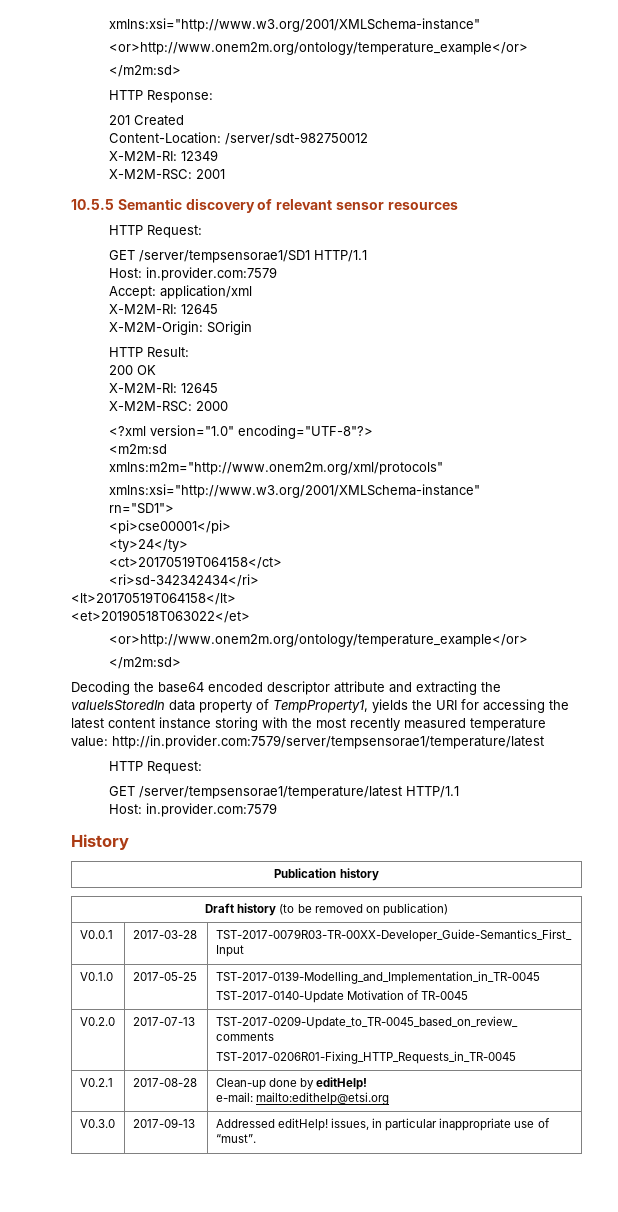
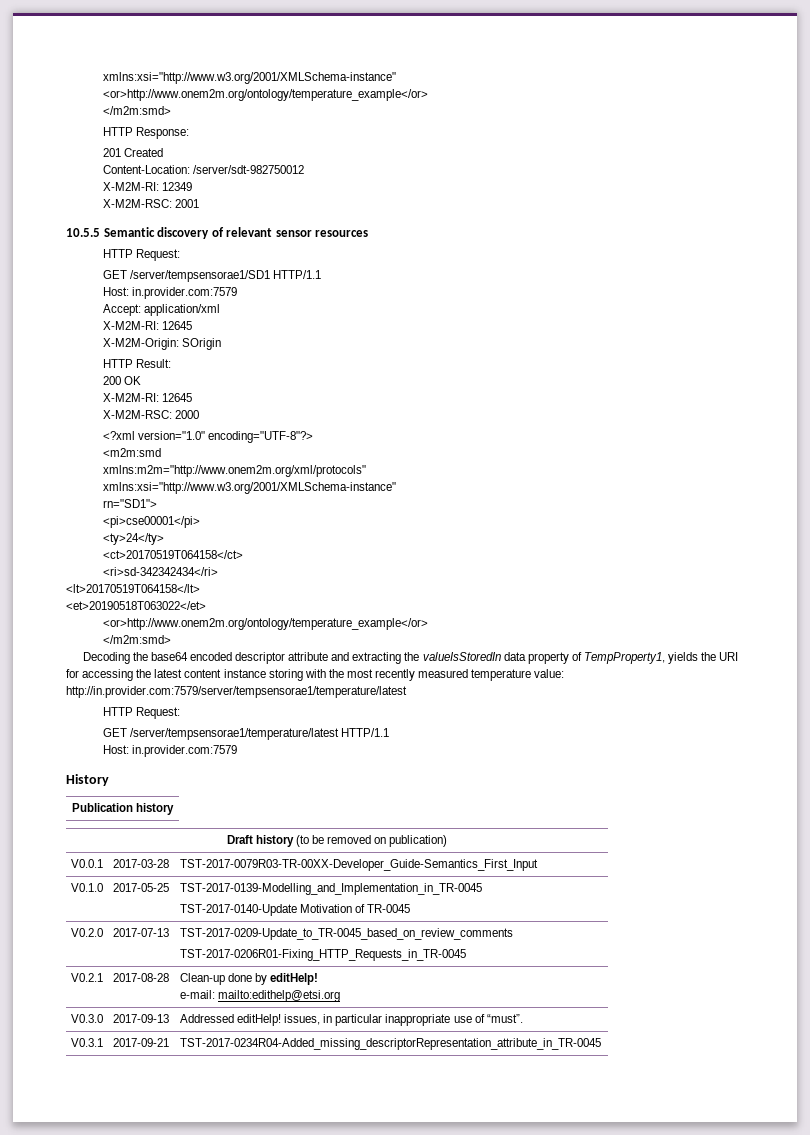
[109,65,182,77] </m2m:sd> -> [102,106,171,115] </m2m:smd>
[109,444,168,454] <m2m:sd -> [102,448,161,457] <m2m:smd
[109,657,182,669] </m2m:sd> -> [102,635,171,644] </m2m:smd>
(256, 1138) none -> [70,1038,103,1047] [112,1038,169,1047] [179,1038,601,1050] // V0.3.1 | 2017-09-21 | TST-2017-0234R04-Added_missing_descriptorRepresentation_attribute_in_TR-0045

